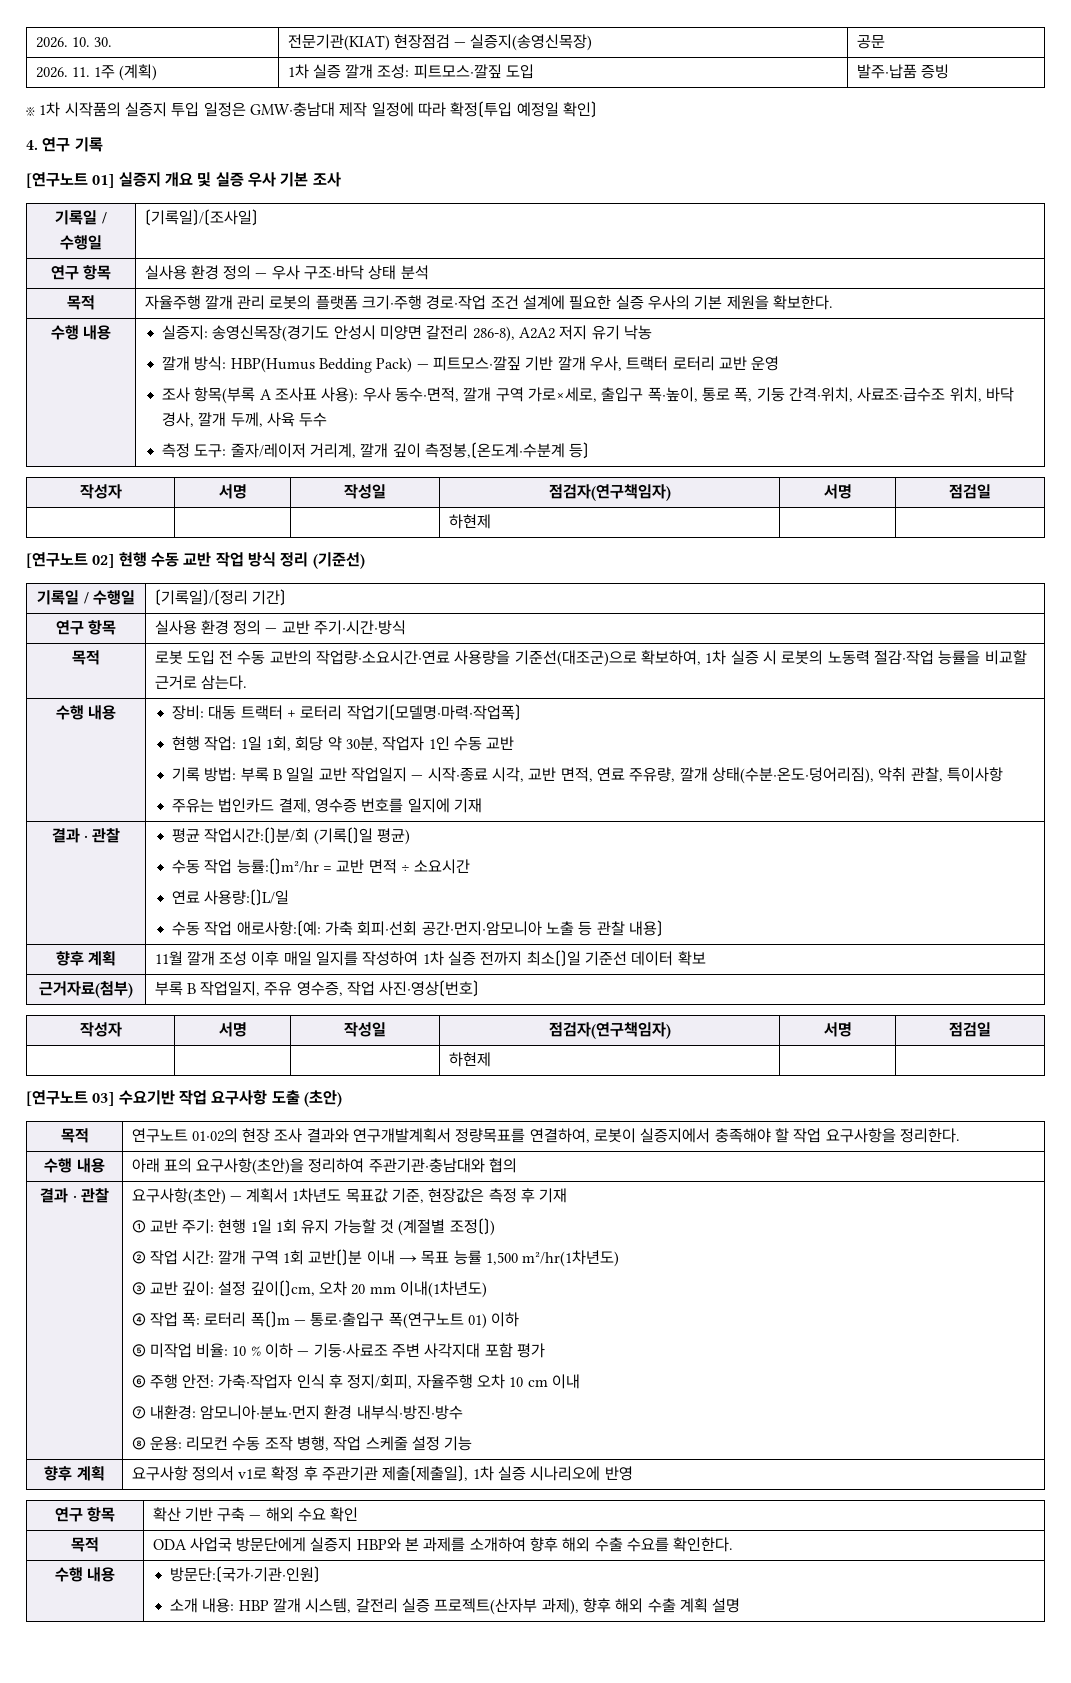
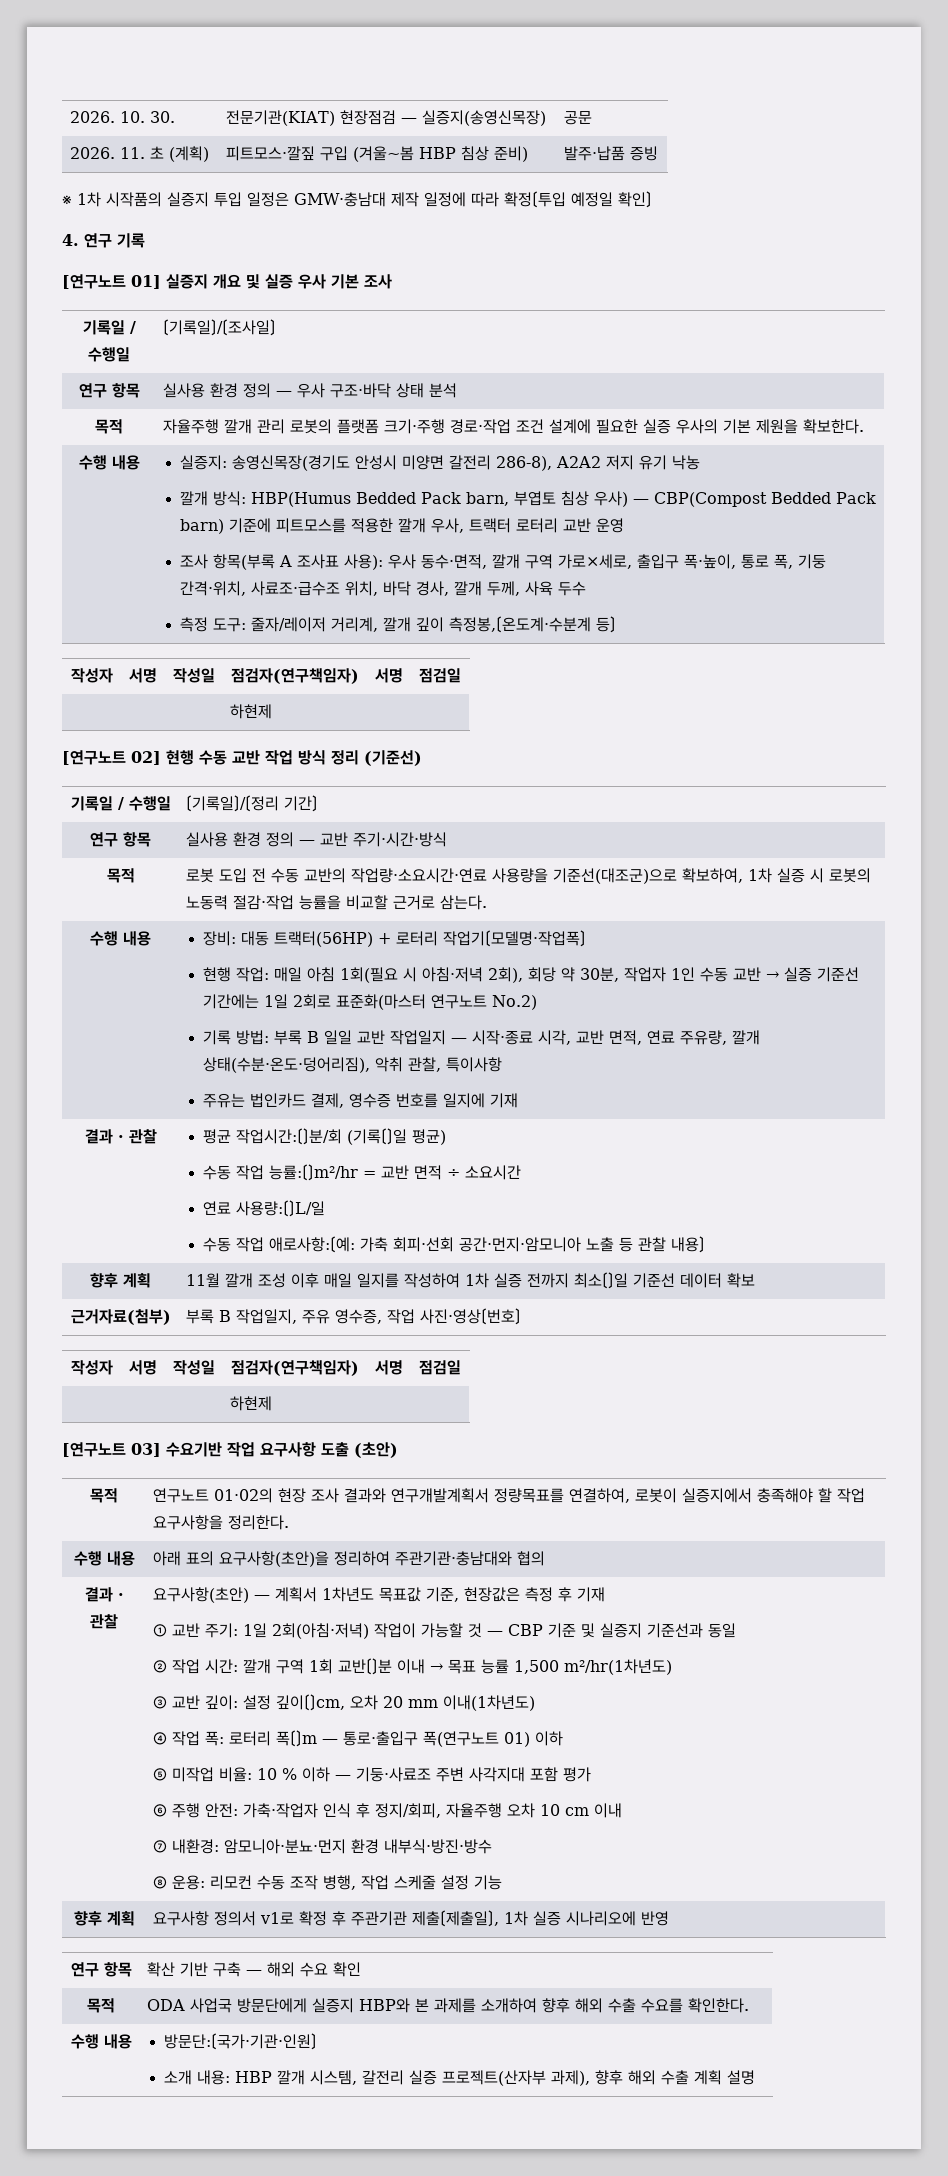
[94,65,116,79] 1주 -> [149,146,164,159] 초
[287,64,535,79] 1차 실증 깔개 조성: 피트모스·깔짚 도입 -> [225,146,528,162] 피트모스·깔짚 구입 (겨울~봄 HBP 침상 준비)
[319,356,554,373] Bedding Pack) — 피트모스·깔짚 기반 -> [356,491,877,507] [180,518,394,534] Bedded Pack barn, 부엽토 침상 우사) — CBP(Compost Bedded Pack barn) 기준에 피트모스를 적용한
[240,705,283,720] 트랙터 -> [274,931,374,947] 트랙터(56HP)
[394,705,515,720] 모델명·마력·작업폭 -> [491,931,581,946] 모델명·작업폭
[240,736,292,751] 1일 1회, -> [274,967,524,983] 매일 아침 1회(필요 시 아침·저녁 2회),
(515, 743) none -> [766,967,860,982] [203,994,538,1010] → 실증 기준선 기간에는 1일 2회로 표준화(마스터 연구노트 No.2)
[218,1218,495,1236] 현행 1일 1회 유지 가능할 것 (계절별 조정〔〕) -> [242,1623,736,1639] 1일 2회(아침·저녁) 작업이 가능할 것 — CBP 기준 및 실증지 기준선과 동일

